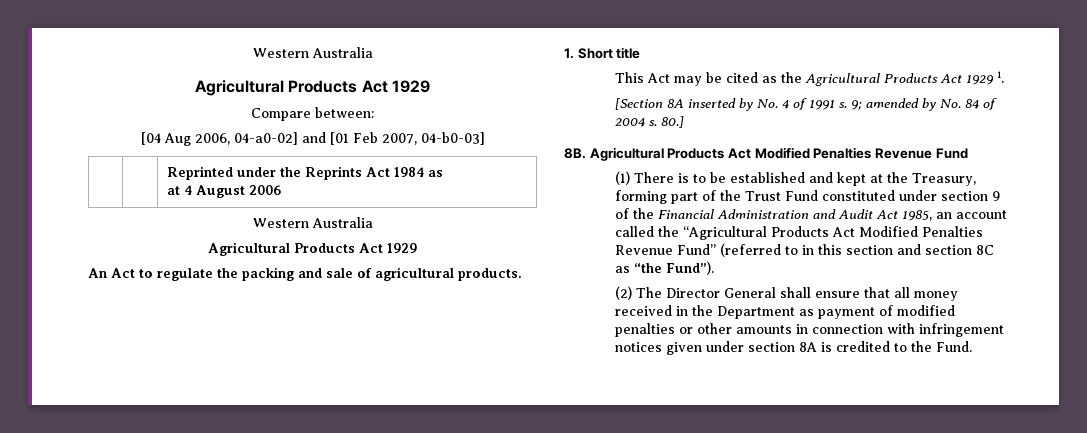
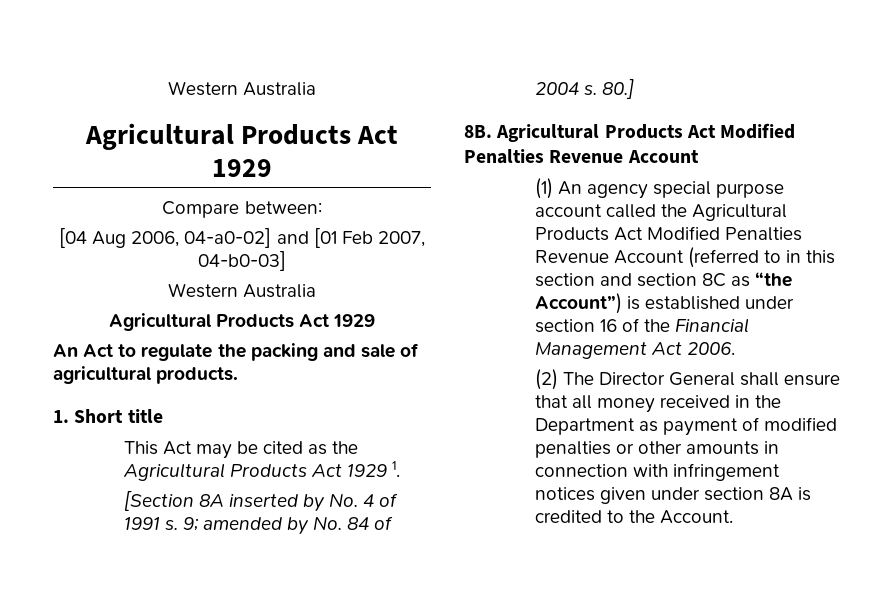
[167,166,444,180] [167,185,282,198] // | | Reprinted under the Reprints Act 1984 as // at 4 August 2006 -> (286, 261) none
[935,148,968,159] Fund -> [627,150,699,163] Account
[634,172,977,186] [615,190,1001,204] [615,208,953,221] There is to be established and kept at the Treasury, forming part of the Trust Fund constituted under section 9 of the Financial Administration and Audit Act 1985, an -> [557,181,785,199] An agency special purpose
[683,226,984,240] [615,244,717,255] “Agricultural Products Act Modified Penalties Revenue Fund” -> [691,204,787,221] [534,226,802,241] [534,250,684,264] Agricultural Products Act Modified Penalties Revenue Account
[666,261,715,275] Fund”). -> [534,293,794,314] [534,318,750,333] [534,342,735,359] Account”) is established under section 16 of the Financial Management Act 2006.
[936,341,973,352] Fund. -> [659,510,733,524] Account.

